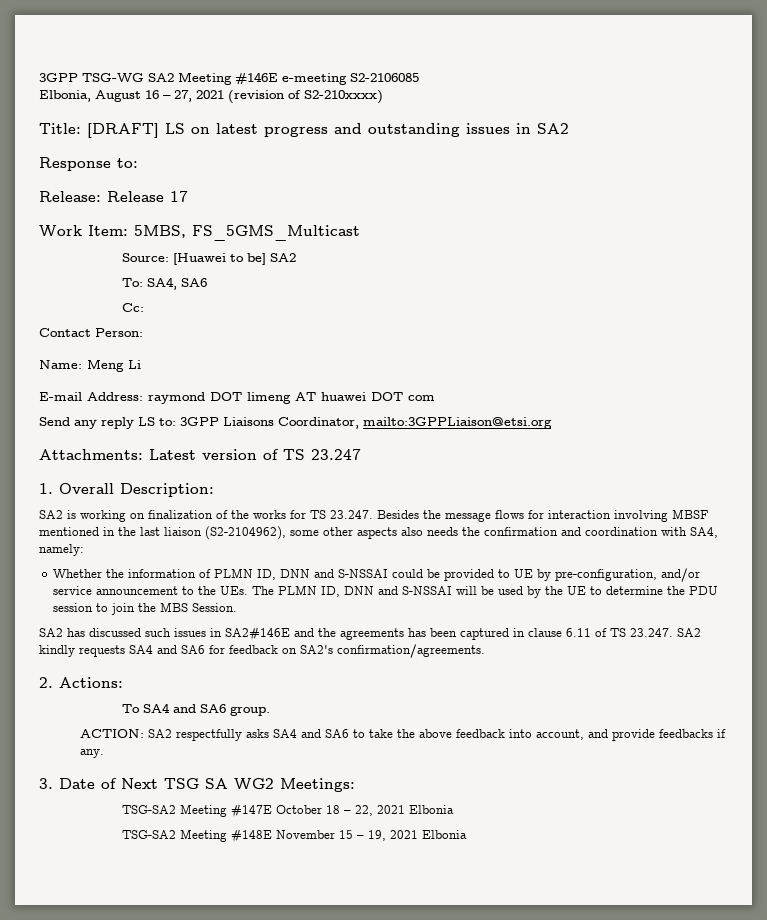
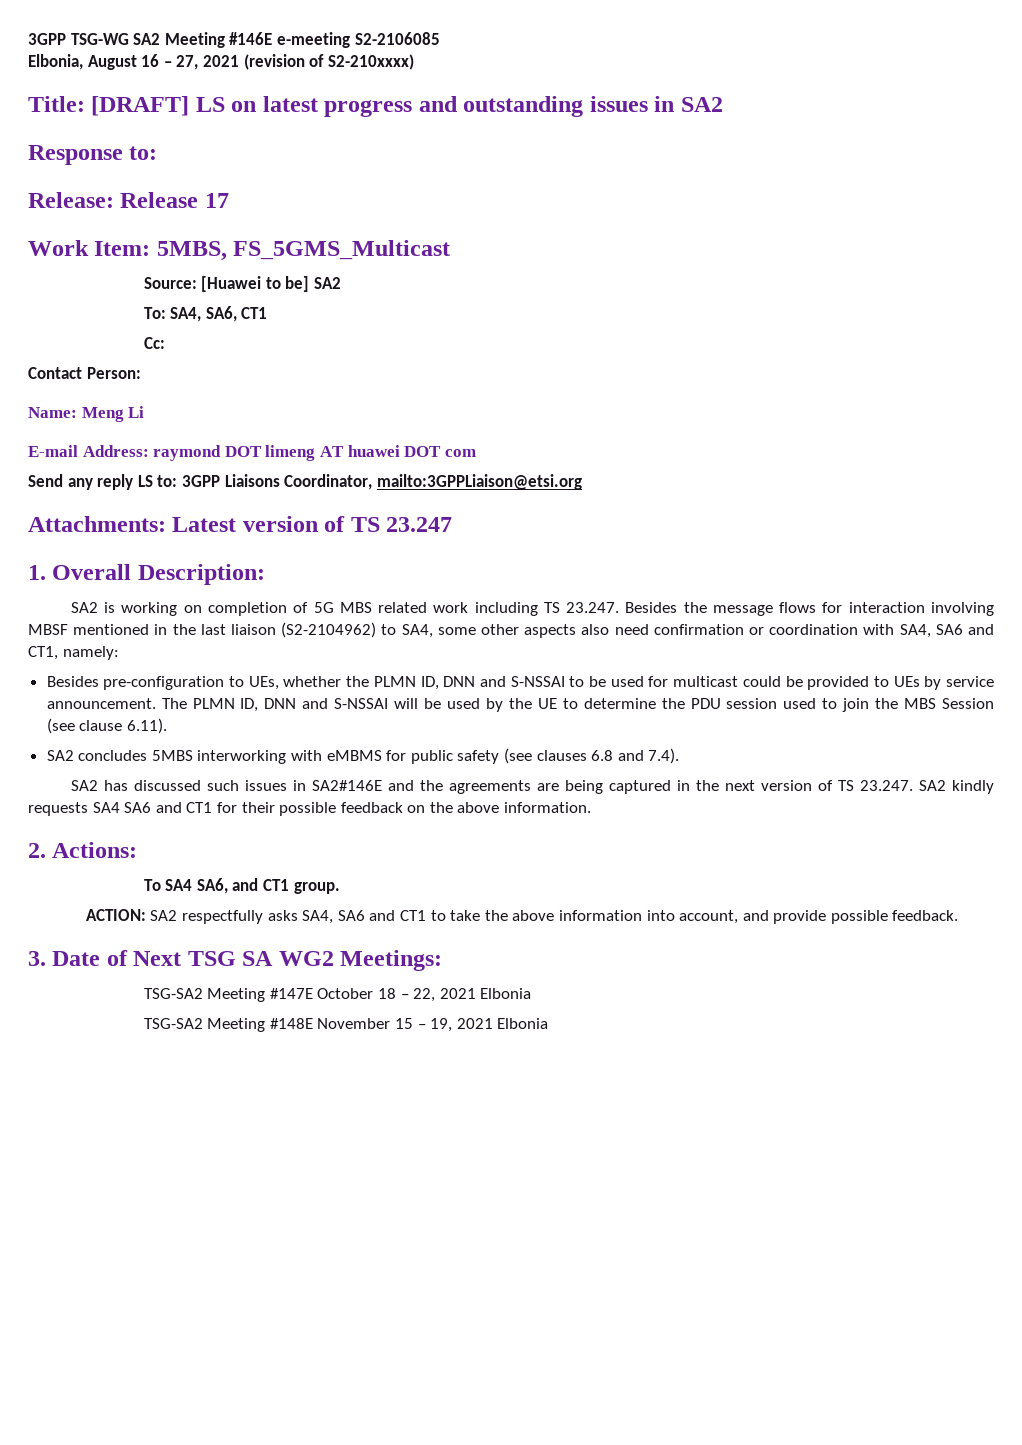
[180,278,207,287] SA6 -> [205,306,268,322] SA6, CT1
[148,510,306,519] finalization of the works for -> [207,602,538,616] completion of 5G MBS related work including
[205,526,286,540] (S2-2104962), -> [281,622,433,638] (S2-2104962) to SA4,
[427,527,718,538] [39,544,84,556] [53,568,701,582] [53,586,249,595] needs the confirmation and coordination with SA4, namely: // Whether the information of PLMN ID, DNN and S-NSSAI could be provided to UE by pre-configuration, and/or service announcement to the UEs. -> [614,624,995,638] [28,646,119,660] [46,676,995,690] [46,698,156,709] need confirmation or coordination with SA4, SA6 and CT1, namely: // Besides pre-configuration to UEs, whether the PLMN ID, DNN and S-NSSAI to be used for multicast could be provided to UEs by service announcement.
(94, 607) none -> [783,698,817,709] used
[192,603,238,612] Session. -> [942,698,995,709] [46,718,167,734] [46,748,680,764] Session (see clause 6.11). // SA2 concludes 5MBS interworking with eMBMS for public safety (see clauses 6.8 and 7.4).
[408,628,591,640] has been captured in clause 6.11 -> [536,780,812,794] are being captured in the next version
[157,644,485,658] and SA6 for feedback on SA2's confirmation/agreements. -> [124,802,592,816] SA6 and CT1 for their possible feedback on the above information.
[172,704,226,713] and SA6 -> [196,878,290,894] SA6, and CT1
[273,729,350,738] SA4 and SA6 -> [302,910,426,924] SA4, SA6 and CT1
[456,729,506,738] feedback -> [558,910,642,921] information
[659,729,727,738] [80,749,105,758] feedbacks if any. -> [830,910,959,924] possible feedback.

